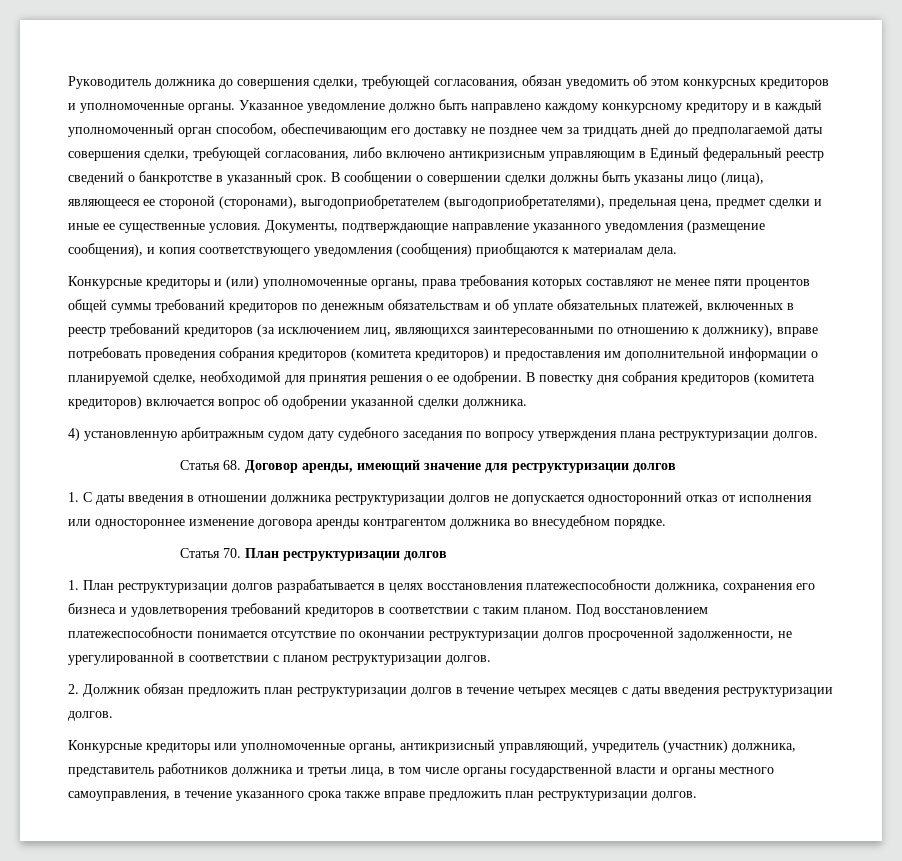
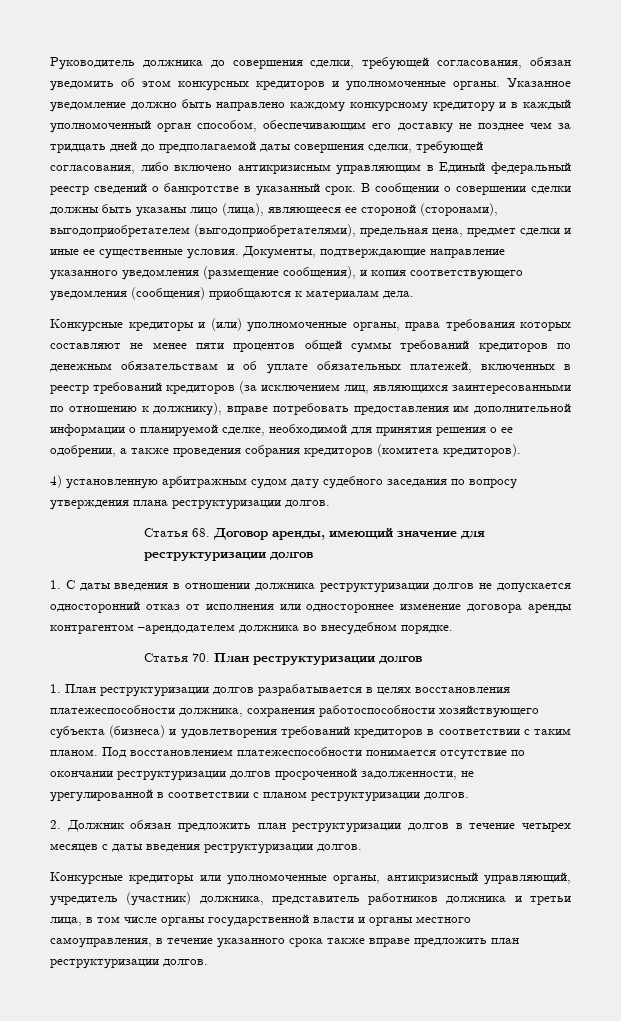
[145,347,501,361] проведения собрания кредиторов (комитета кредиторов) и -> (349, 409) none
[453,371,815,385] [68,395,527,409] одобрении. В повестку дня собрания кредиторов (комитета кредиторов) включается вопрос об одобрении указанной сделки должника. -> [50,444,521,457] одобрении, а также проведения собрания кредиторов (комитета кредиторов).
(446, 524) none -> [138,624,235,634] –арендодателем
[796,583,815,590] [68,603,116,614] его бизнеса -> [319,705,539,718] [50,725,166,739] работоспособности хозяйствующего субъекта (бизнеса)

